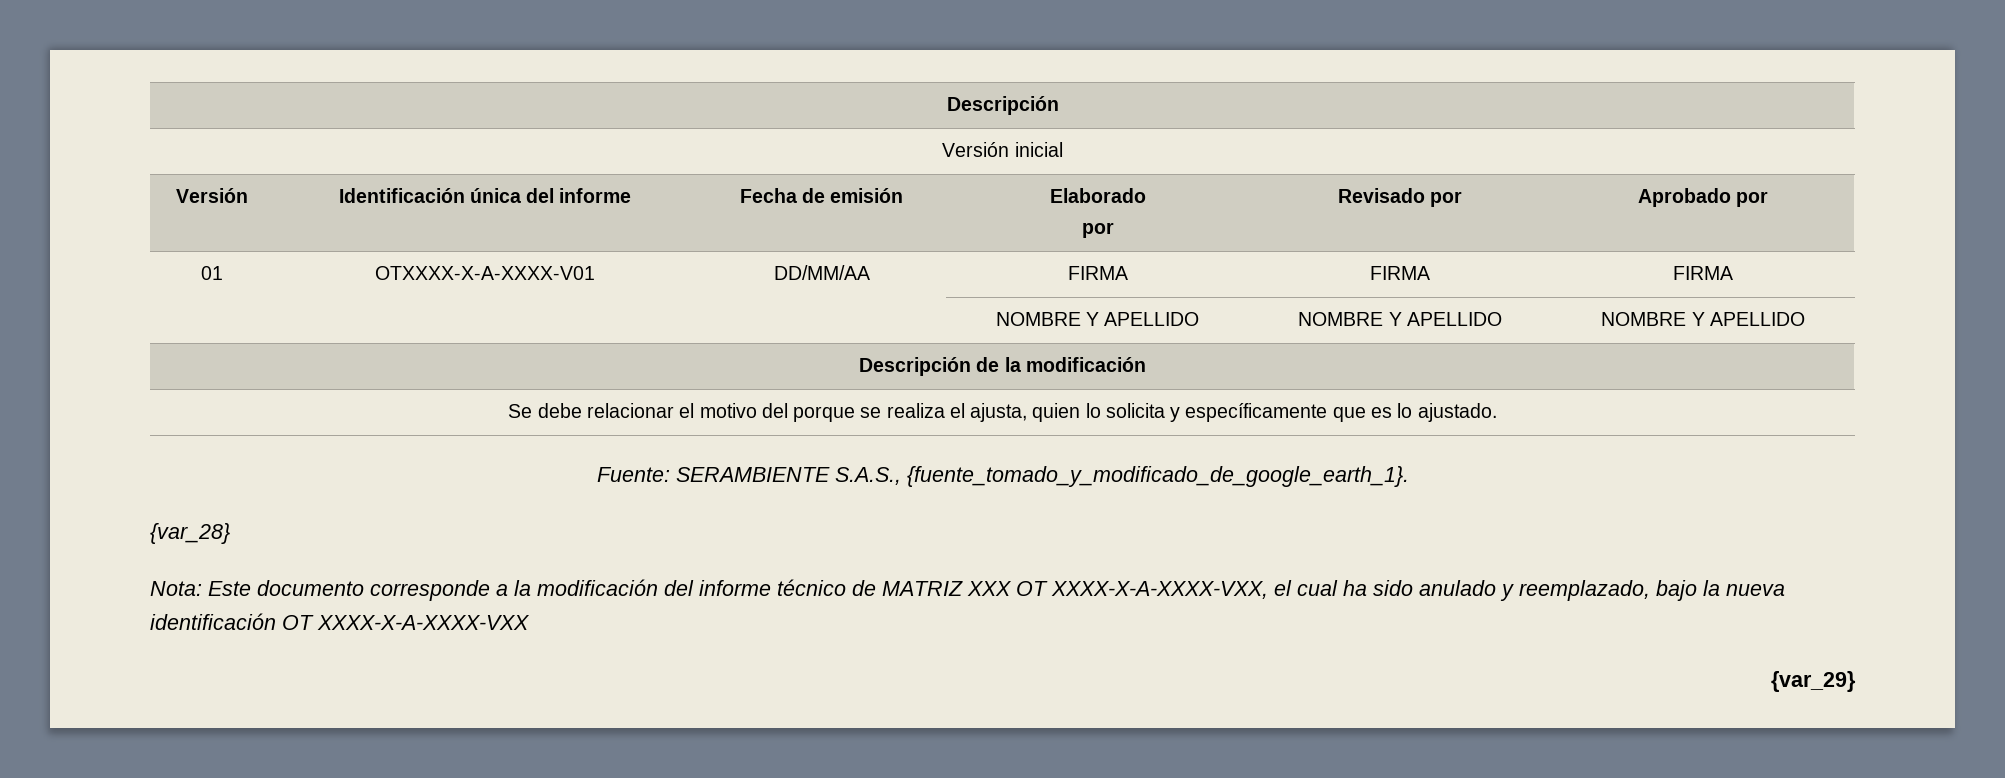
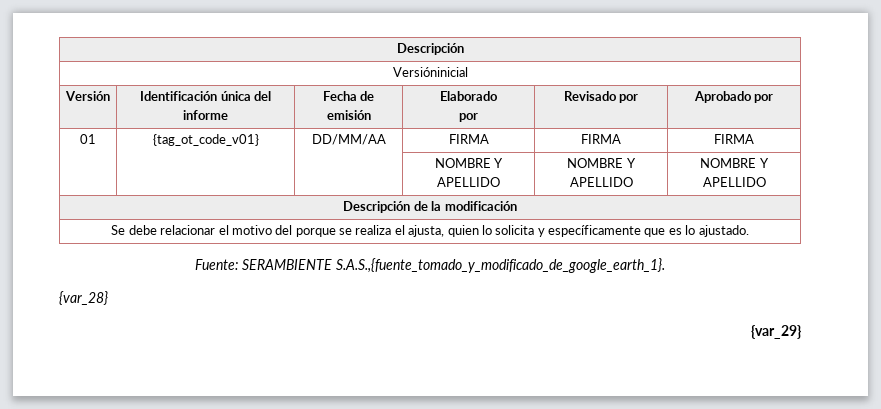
[942,142,1063,157] Versión inicial -> [392,67,468,77] Versióninicial
[375,266,595,280] OTXXXX-X-A-XXXX-V01 -> [152,134,259,146] {tag_ot_code_v01}
[834,466,1409,487] S.A.S., {fuente_tomado_y_modificado_de_google_earth_1}. -> [336,258,665,273] S.A.S.,{fuente_tomado_y_modificado_de_google_earth_1}.
[150,579,1785,601] [150,613,530,630] // Nota: Este documento corresponde a la modificación del informe técnico de MATRIZ XXX OT XXXX-X-A-XXXX-VXX, el cual ha sido anulado y reemplazado, bajo la nueva identificación OT XXXX-X-A-XXXX-VXX -> (108, 298) none

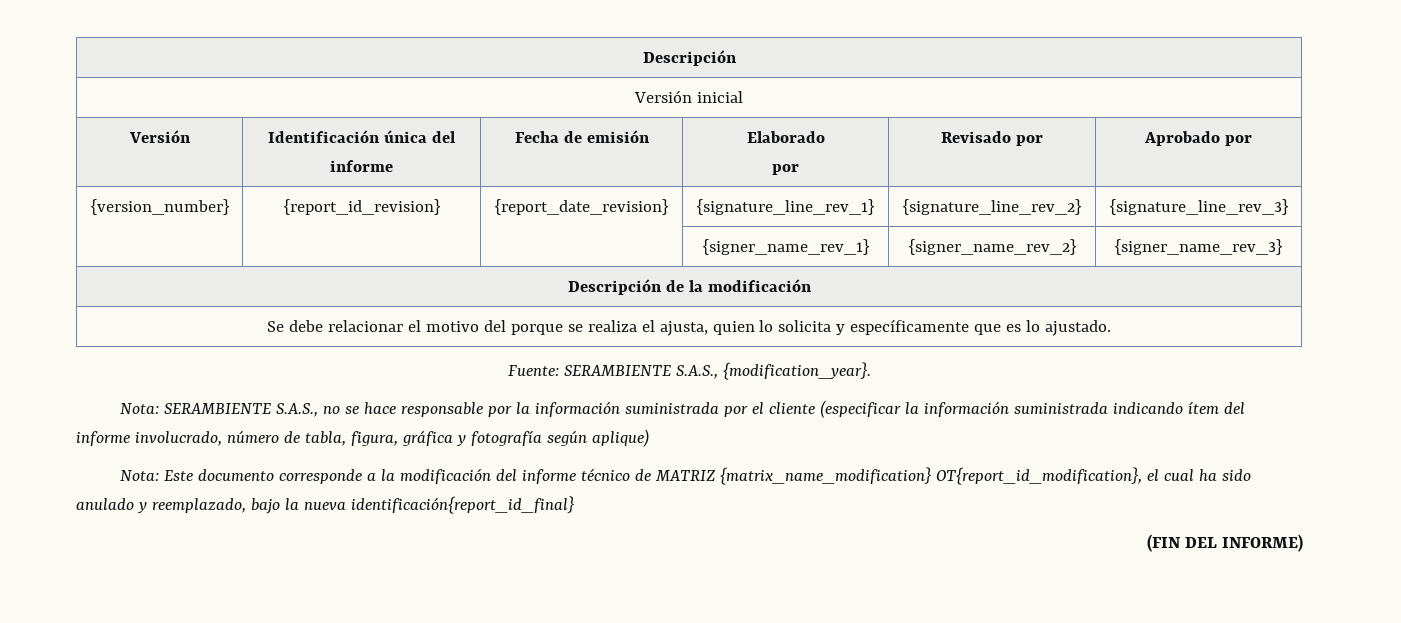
[392,67,468,77] Versióninicial -> [634,90,743,103] Versión inicial
[80,134,96,144] [152,134,259,146] [311,134,386,145] [448,134,489,144] [581,134,621,144] [714,134,754,144] [434,158,504,168] [437,177,500,187] [567,158,636,168] [569,177,633,187] [700,158,769,168] [702,177,766,187] 01 | {tag_ot_code_v01} | DD/MM/AA | FIRMA | FIRMA | FIRMA // | | | NOMBRE Y APELLIDO | NOMBRE Y APELLIDO | NOMBRE Y APELLIDO -> [90,199,229,215] [283,199,440,215] [495,199,668,215] [697,199,874,215] [903,199,1081,215] [1109,199,1288,215] [702,239,869,255] [908,239,1076,255] [1115,239,1282,255] {version_number} | {report_id_revision} | {report_date_revision} | {signature_line_rev_1} | {signature_line_rev_2} | {signature_line_rev_3} // | | | {signer_name_rev_1} | {signer_name_rev_2} | {signer_name_rev_3}
[336,258,665,273] [59,291,108,305] [751,325,801,339] S.A.S.,{fuente_tomado_y_modificado_de_google_earth_1}. // {var_28} // {var_29} -> [675,362,871,380] [120,400,1246,418] [76,429,649,447] [120,467,1252,485] [76,496,575,514] [1147,534,1303,552] S.A.S., {modification_year}. // Nota: SERAMBIENTE S.A.S., no se hace responsable por la información suministrada por el cliente (especificar la información suministrada indicando ítem del informe involucrado, número de tabla, figura, gráfica y fotografía según aplique) // Nota: Este documento corresponde a la modificación del informe técnico de MATRIZ {matrix_name_modification} OT{report_id_modification}, el cual ha sido anulado y reemplazado, bajo la nueva identificación{report_id_final} // (FIN DEL INFORME)

